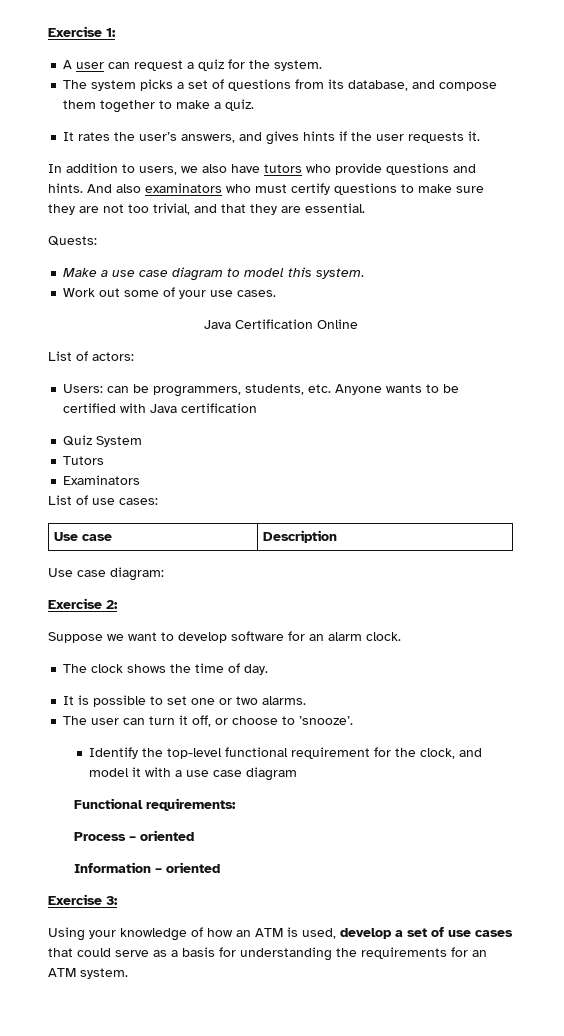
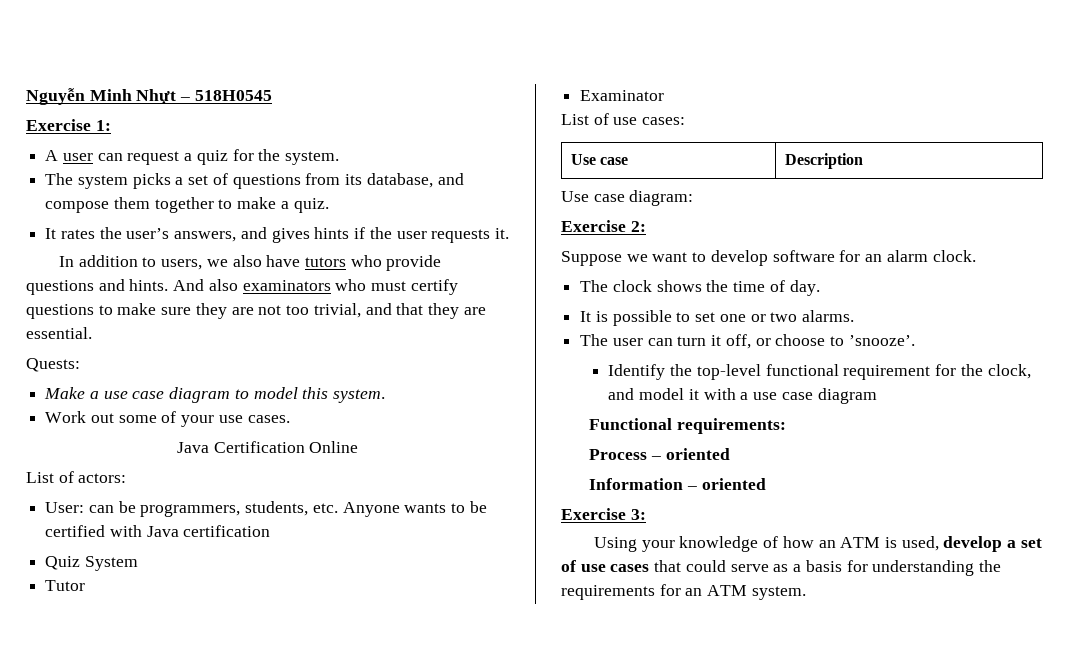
(48, 31) none -> [26,88,272,105] Nguyễn Minh Nhựt – 518H0545 //
[63,384,104,393] Users: -> [45,502,85,513] User:
[63,456,105,465] [63,475,141,485] Tutors // Examinators -> [45,580,86,591] [580,90,665,101] Tutor // Examinator

